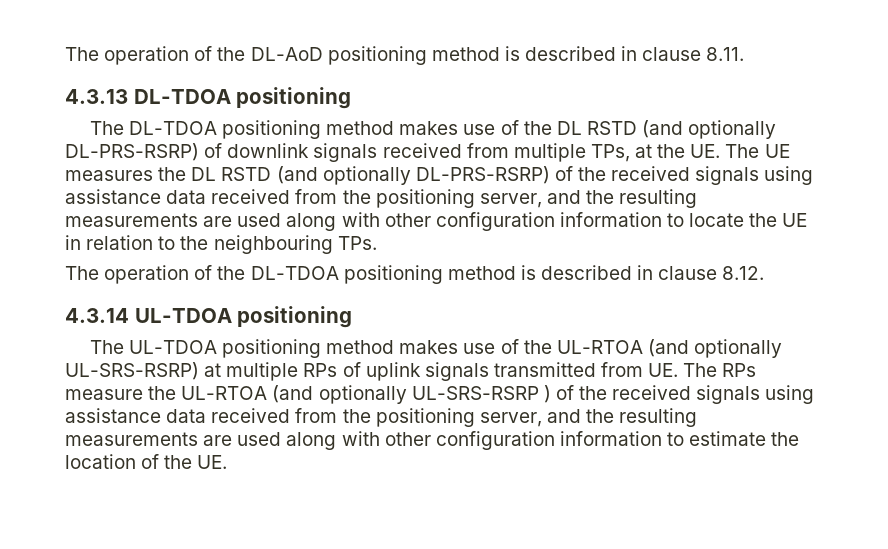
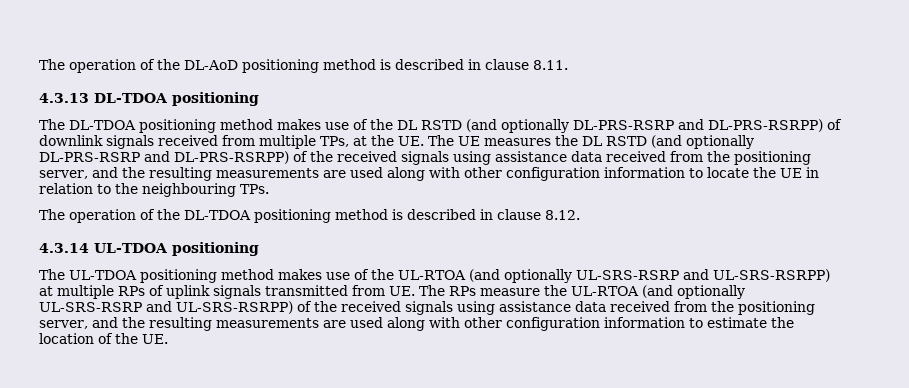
[65,143,199,161] DL-PRS-RSRP) -> [573,119,823,132] DL-PRS-RSRP and DL-PRS-RSRPP)
[415,166,550,184] DL-PRS-RSRP) -> [39,151,289,164] DL-PRS-RSRP and DL-PRS-RSRPP)
[65,362,199,380] UL-SRS-RSRP) -> [576,269,830,282] UL-SRS-RSRP and UL-SRS-RSRPP)
[543,385,551,403] ) -> [146,301,293,314] and UL-SRS-RSRPP)

